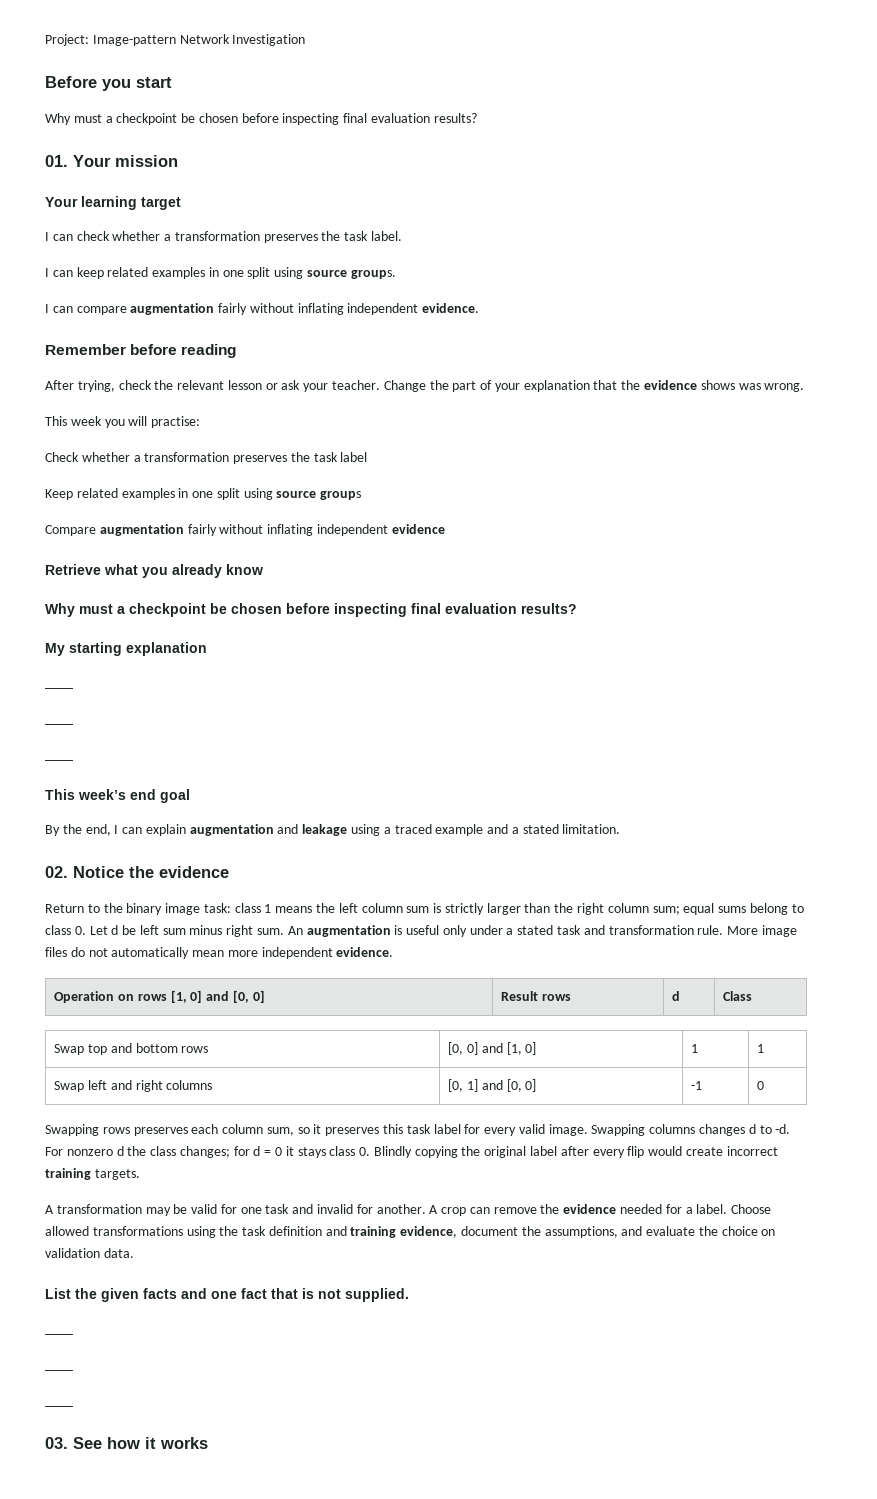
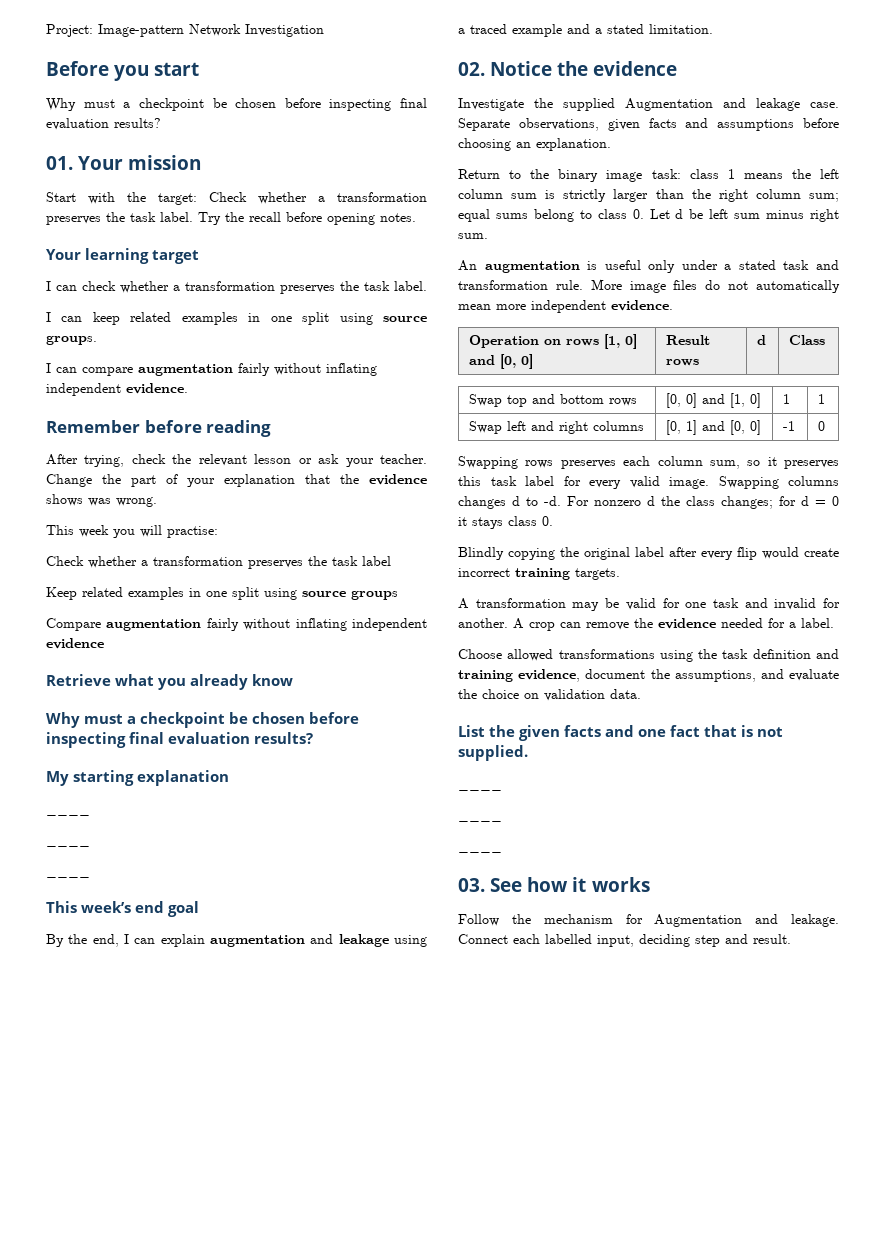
(178, 161) none -> [46,192,427,205] [46,212,416,225] // Start with the target: Check whether a transformation preserves the task label. Try the recall before opening notes.
(229, 872) none -> [458,98,839,111] [458,118,839,131] [458,138,611,151] // Investigate the supplied Augmentation and leakage case. Separate observations, given facts and assumptions before choosing an explanation.
(285, 931) none -> (488, 236) //
(371, 1151) none -> (553, 521) //
(728, 1209) none -> (834, 623) //
(208, 1443) none -> [458,914,839,927] [458,934,791,947] // Follow the mechanism for Augmentation and leakage. Connect each labelled input, deciding step and result.

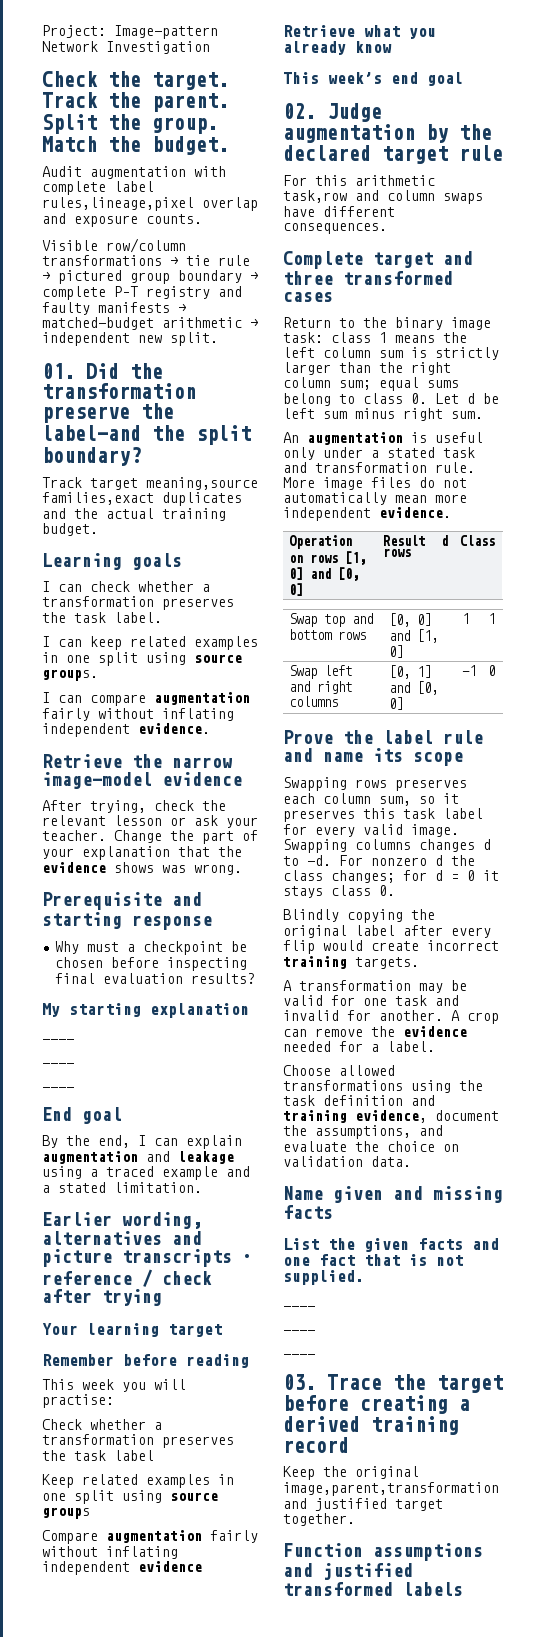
[46,61,200,81] [46,98,427,111] [46,118,161,130] [46,155,202,170] [46,192,427,205] [46,212,416,225] [46,248,200,264] Before you start // Why must a checkpoint be chosen before inspecting final evaluation results? // 01. Your mission // Start with the target: Check whether a transformation preserves the task label. Try the recall before opening notes. // Your learning target -> [42,71,229,90] [42,92,229,112] [42,114,218,134] [42,136,229,155] [42,166,226,179] [42,181,154,195] [42,197,258,211] [42,213,202,227] [42,238,186,253] [42,255,250,266] [42,270,258,284] [42,286,242,300] [42,302,186,315] [42,317,258,330] [42,332,218,346] [42,363,163,379] [42,383,196,399] [42,403,174,423] [42,425,251,445] [42,447,141,466] [42,477,258,490] [42,492,242,506] [42,508,226,521] [42,523,98,536] [42,553,182,570] Check the target. Track the parent. Split the group. Match the budget. // Audit augmentation with complete label rules,lineage,pixel overlap and exposure counts. // Visible row/column transformations → tie rule → pictured group boundary → complete P–T registry and faulty manifests → matched-budget arithmetic → independent new split. // 01. Did the transformation preserve the label—and the split boundary? // Track target meaning,source families,exact duplicates and the actual training budget. // Learning goals
[46,420,272,437] Remember before reading -> [42,754,232,768] [42,772,242,789] Retrieve the narrow image-model evidence
(157, 502) none -> [42,892,202,910] [42,912,212,930] [55,941,248,955] [55,957,248,971] [55,973,256,984] [42,1003,249,1018] [42,1039,74,1040] [42,1063,74,1064] [42,1087,74,1088] [42,1107,122,1124] [42,1135,242,1149] [42,1151,234,1164] [42,1166,250,1180] [42,1182,202,1193] [42,1212,202,1229] [42,1231,202,1245] [42,1249,252,1267] [42,1269,212,1287] [42,1289,162,1306] [42,1323,222,1337] [42,1354,249,1368] // Prerequisite and starting response // Why must a checkpoint be chosen before inspecting final evaluation results? // My starting explanation // ____ // ____ // ____ // End goal // By the end, I can explain augmentation and leakage using a traced example and a stated limitation. // Earlier wording, alternatives and picture transcripts · reference / check after trying // Your learning target // Remember before reading
[46,712,360,728] [46,732,314,748] [46,770,230,786] [46,813,90,816] [46,844,90,847] [46,875,90,878] [46,901,200,917] [46,934,427,947] [458,24,713,37] [458,61,678,76] [458,98,839,111] [458,118,839,131] [458,138,611,151] Why must a checkpoint be chosen before inspecting final evaluation results? // My starting explanation // ____ // ____ // ____ // This week’s end goal // By the end, I can explain augmentation and leakage using a traced example and a stated limitation. // 02. Notice the evidence // Investigate the supplied Augmentation and leakage case. Separate observations, given facts and assumptions before choosing an explanation. -> [283,72,463,86] [283,103,382,122] [283,124,492,143] [283,145,503,164] [283,175,435,186] [283,190,483,204] [283,206,395,217] [283,223,387,234] [283,251,473,269] [283,271,453,285] [283,292,333,302] This week’s end goal // 02. Judge augmentation by the declared target rule // For this arithmetic task,row and column swaps have different consequences. // Complete target and three transformed cases
(826, 426) none -> [283,730,483,744] [283,748,463,766] // Prove the label rule and name its scope
(641, 694) none -> [283,1186,503,1203] [283,1205,333,1219] // Name given and missing facts
[490,877,650,892] [458,914,839,927] [458,934,791,947] See how it works // Follow the mechanism for Augmentation and leakage. Connect each labelled input, deciding step and result. -> [327,1374,503,1393] [283,1395,470,1414] [283,1416,459,1435] [283,1437,349,1453] [283,1466,419,1480] [283,1482,499,1496] [283,1498,443,1511] [283,1513,355,1526] [283,1543,483,1561] [283,1563,413,1580] [283,1582,463,1596] Trace the target before creating a derived training record // Keep the original image,parent,transformation and justified target together. // Function assumptions and justified transformed labels

